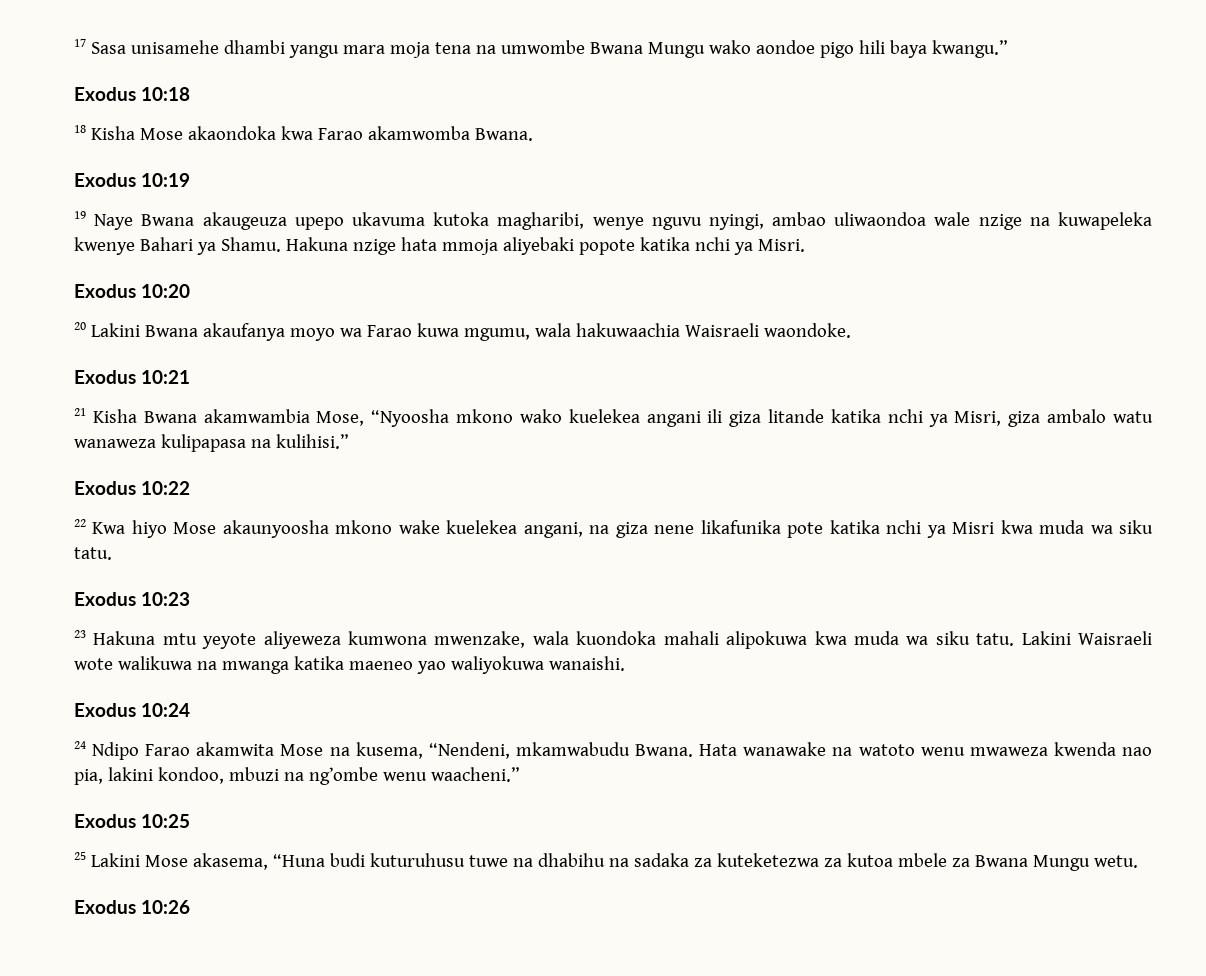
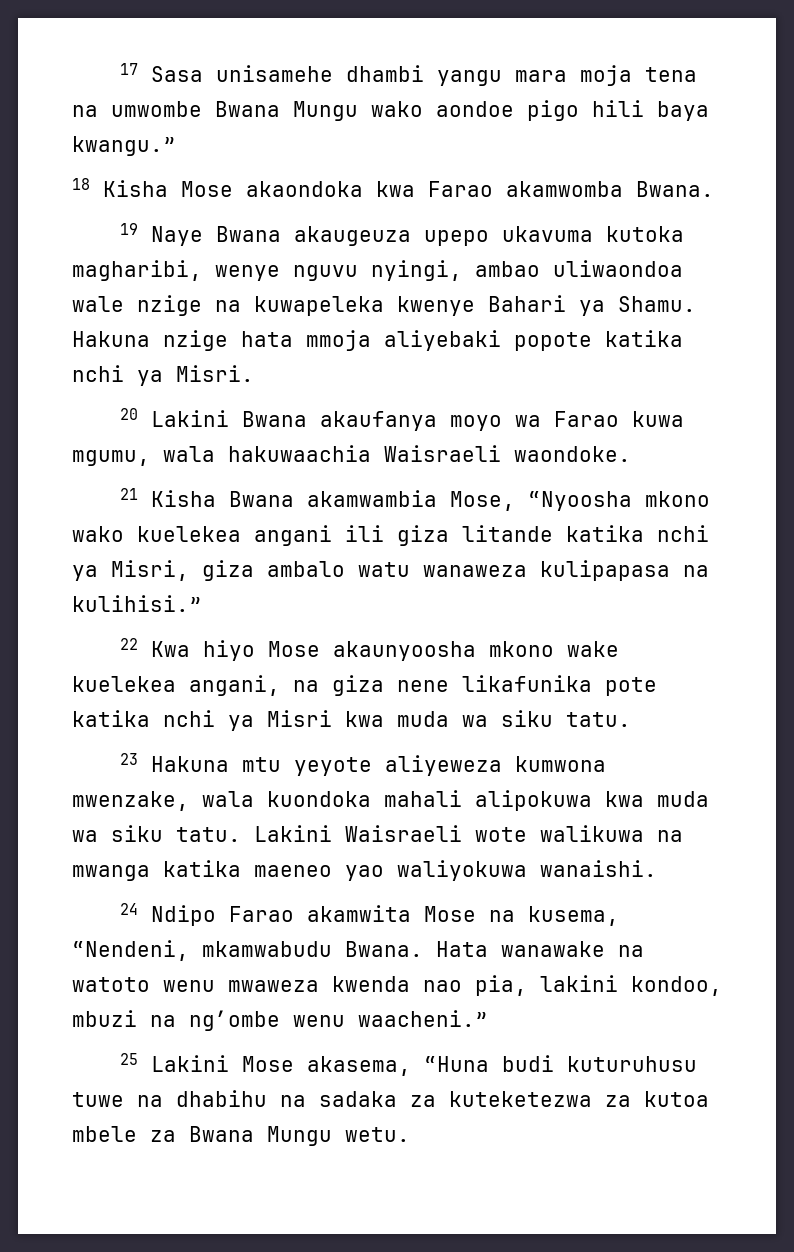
[74,87,190,101] // Exodus 10:18 -> (176, 146) none
[74,173,190,187] // Exodus 10:19 -> (714, 189) none
[74,284,190,298] // Exodus 10:20 -> (254, 373) none
[74,370,190,384] // Exodus 10:21 -> (631, 454) none
[74,481,190,495] // Exodus 10:22 -> (202, 603) none
[74,592,190,606] // Exodus 10:23 -> (631, 719) none
[74,703,190,717] // Exodus 10:24 -> (657, 868) none
[74,814,190,828] // Exodus 10:25 -> (488, 1018) none
[74,900,190,914] // Exodus 10:26 -> (410, 1134) none

